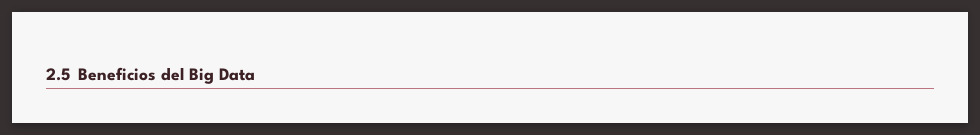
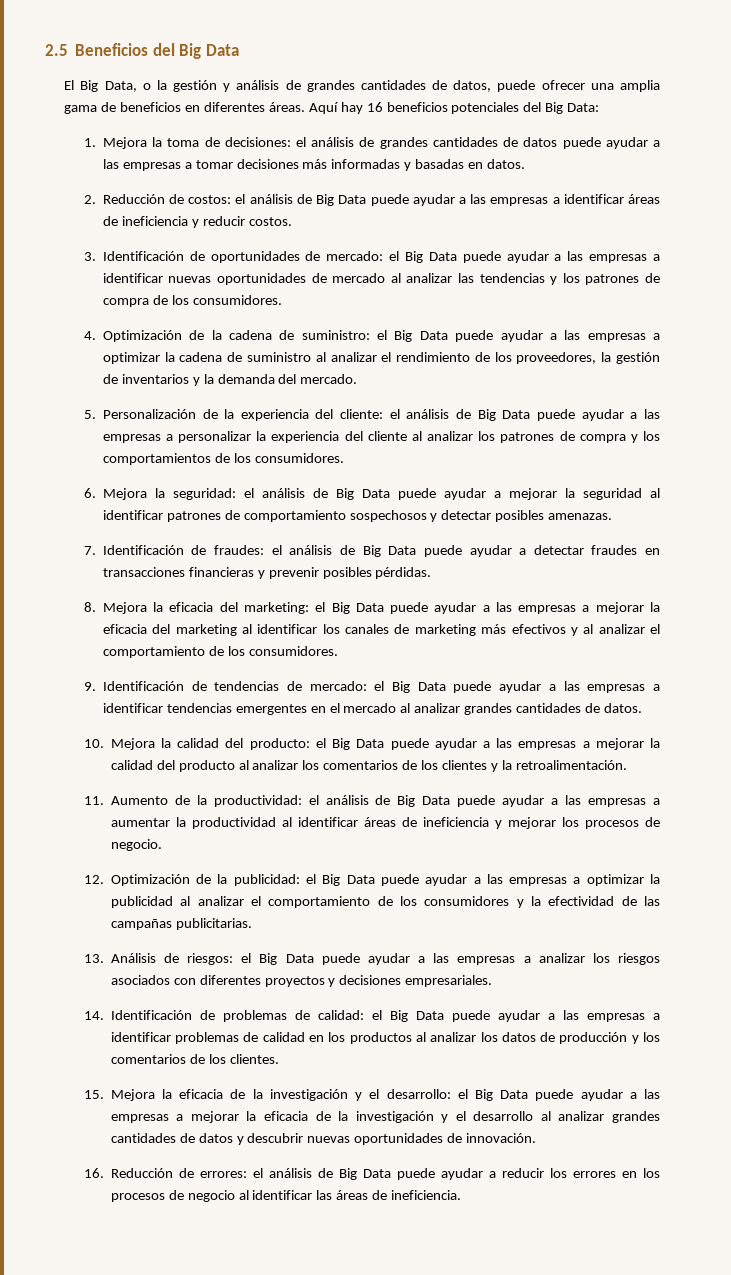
(255, 74) none -> [64,80,661,92] [64,102,600,114] [83,137,661,149] [102,159,526,171] [83,194,661,206] [102,216,292,228] [83,251,661,263] [102,273,661,285] [102,295,282,307] [83,330,661,342] [102,352,660,364] [102,374,358,386] [83,409,660,421] [102,431,660,443] [102,453,344,465] [83,488,660,500] [102,510,613,522] [83,545,660,557] [102,567,432,579] [83,602,661,614] [102,624,661,636] [102,646,338,658] [83,681,661,693] [102,703,642,715] [83,738,660,750] [110,760,627,772] [83,795,660,807] [110,817,660,829] [110,839,162,851] [83,874,661,886] [110,896,660,908] [110,918,252,930] [83,953,660,965] [110,975,493,987] [83,1010,660,1022] [110,1032,660,1044] [110,1054,279,1064] [83,1089,660,1101] [110,1111,660,1123] [110,1133,537,1145] [83,1168,660,1180] [110,1190,462,1202] // El Big Data, o la gestión y análisis de grandes cantidades de datos, puede ofrecer una amplia gama de beneficios en diferentes áreas. Aquí hay 16 beneficios potenciales del Big Data: // 1. Mejora la toma de decisiones: el análisis de grandes cantidades de datos puede ayudar a las empresas a tomar decisiones más informadas y basadas en datos. // 2. Reducción de costos: el análisis de Big Data puede ayudar a las empresas a identificar áreas de ineficiencia y reducir costos. // 3. Identificación de oportunidades de mercado: el Big Data puede ayudar a las empresas a identificar nuevas oportunidades de mercado al analizar las tendencias y los patrones de compra de los consumidores. // 4. Optimización de la cadena de suministro: el Big Data puede ayudar a las empresas a optimizar la cadena de suministro al analizar el rendimiento de los proveedores, la gestión de inventarios y la demanda del mercado. // 5. Personalización de la experiencia del cliente: el análisis de Big Data puede ayudar a las empresas a personalizar la experiencia del cliente al analizar los patrones de compra y los comportamientos de los consumidores. // 6. Mejora la seguridad: el análisis de Big Data puede ayudar a mejorar la seguridad al identificar patrones de comportamiento sospechosos y detectar posibles amenazas. // 7. Identificación de fraudes: el análisis de Big Data puede ayudar a detectar fraudes en transacciones financieras y prevenir posibles pérdidas. // 8. Mejora la eficacia del marketing: el Big Data puede ayudar a las empresas a mejorar la eficacia del marketing al identificar los canales de marketing más efectivos y al analizar el comportamiento de los consumidores. // 9. Identificación de tendencias de mercado: el Big Data puede ayudar a las empresas a identificar tendencias emergentes en el mercado al analizar grandes cantidades de datos. // 10. Mejora la calidad del producto: el Big Data puede ayudar a las empresas a mejorar la calidad del producto al analizar los comentarios de los clientes y la retroalimentación. // 11. Aumento de la productividad: el análisis de Big Data puede ayudar a las empresas a aumentar la productividad al identificar áreas de ineficiencia y mejorar los procesos de negocio. // 12. Optimización de la publicidad: el Big Data puede ayudar a las empresas a optimizar la publicidad al analizar el comportamiento de los consumidores y la efectividad de las campañas publicitarias. // 13. Análisis de riesgos: el Big Data puede ayudar a las empresas a analizar los riesgos asociados con diferentes proyectos y decisiones empresariales. // 14. Identificación de problemas de calidad: el Big Data puede ayudar a las empresas a identificar problemas de calidad en los productos al analizar los datos de producción y los comentarios de los clientes. // 15. Mejora la eficacia de la investigación y el desarrollo: el Big Data puede ayudar a las empresas a mejorar la eficacia de la investigación y el desarrollo al analizar grandes cantidades de datos y descubrir nuevas oportunidades de innovación. // 16. Reducción de errores: el análisis de Big Data puede ayudar a reducir los errores en los procesos de negocio al identificar las áreas de ineficiencia.

